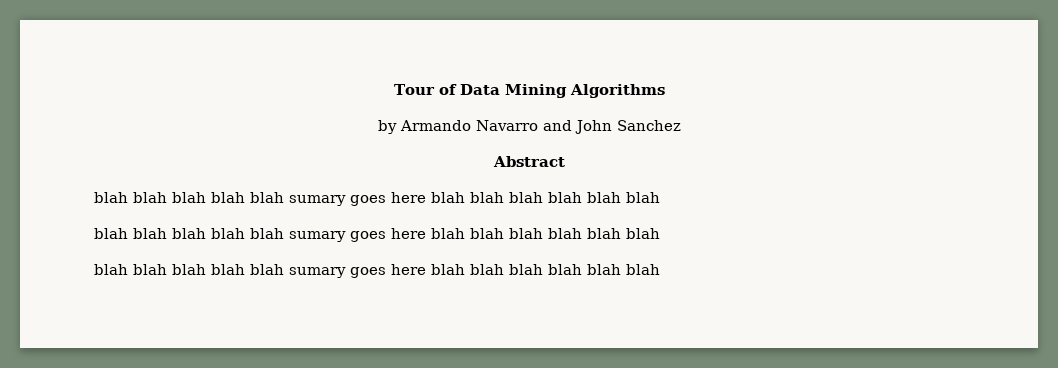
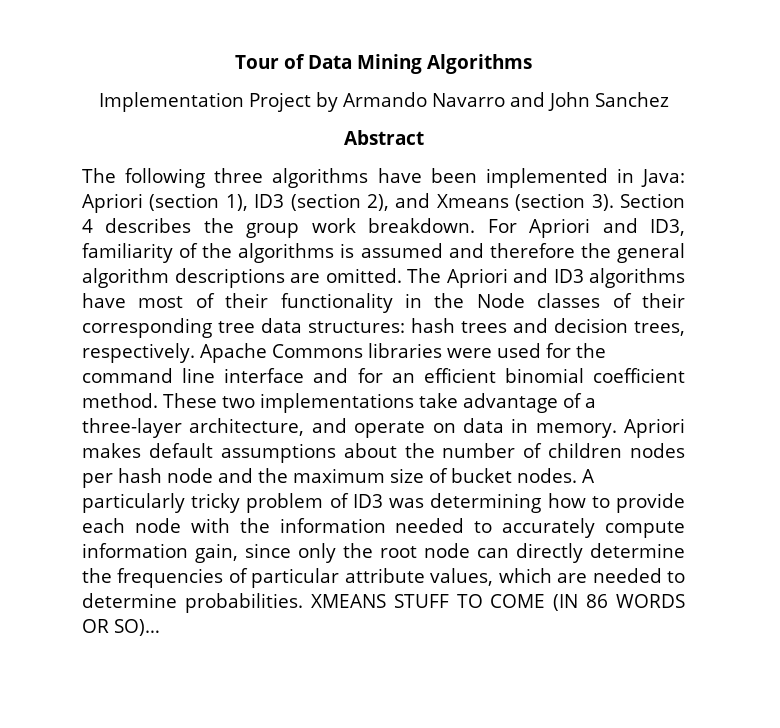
(665, 91) none -> [98,92,311,112] Implementation Project
[94,192,660,206] [94,228,660,242] [94,264,660,278] blah blah blah blah blah sumary goes here blah blah blah blah blah blah // blah blah blah blah blah sumary goes here blah blah blah blah blah blah // blah blah blah blah blah sumary goes here blah blah blah blah blah blah -> [82,168,685,188] [82,193,685,213] [82,218,686,238] [82,243,685,263] [82,268,685,288] [82,293,685,313] [82,318,685,338] [82,343,606,363] [82,368,685,383] [82,393,596,413] [82,418,685,438] [82,443,685,463] [82,468,595,488] [82,493,685,513] [82,518,685,538] [82,543,685,563] [82,568,686,588] [82,593,685,613] [82,619,160,636] The following three algorithms have been implemented in Java: Apriori (section 1), ID3 (section 2), and Xmeans (section 3). Section 4 describes the group work breakdown. For Apriori and ID3, familiarity of the algorithms is assumed and therefore the general algorithm descriptions are omitted. The Apriori and ID3 algorithms have most of their functionality in the Node classes of their corresponding tree data structures: hash trees and decision trees, respectively. Apache Commons libraries were used for the command line interface and for an efficient binomial coefficient method. These two implementations take advantage of a three-layer architecture, and operate on data in memory. Apriori makes default assumptions about the number of children nodes per hash node and the maximum size of bucket nodes. A particularly tricky problem of ID3 was determining how to provide each node with the information needed to accurately compute information gain, since only the root node can directly determine the frequencies of particular attribute values, which are needed to determine probabilities. XMEANS STUFF TO COME (IN 86 WORDS OR SO)…

